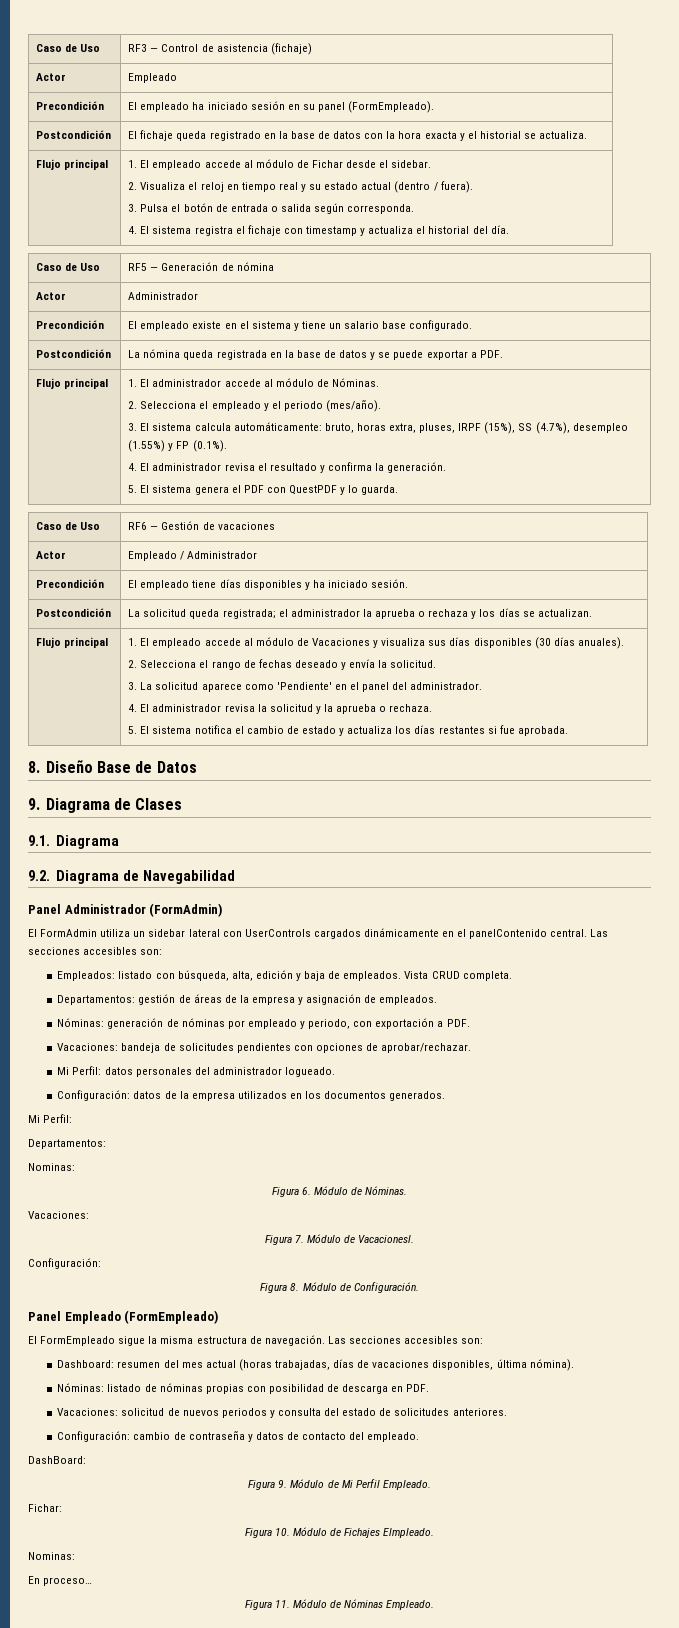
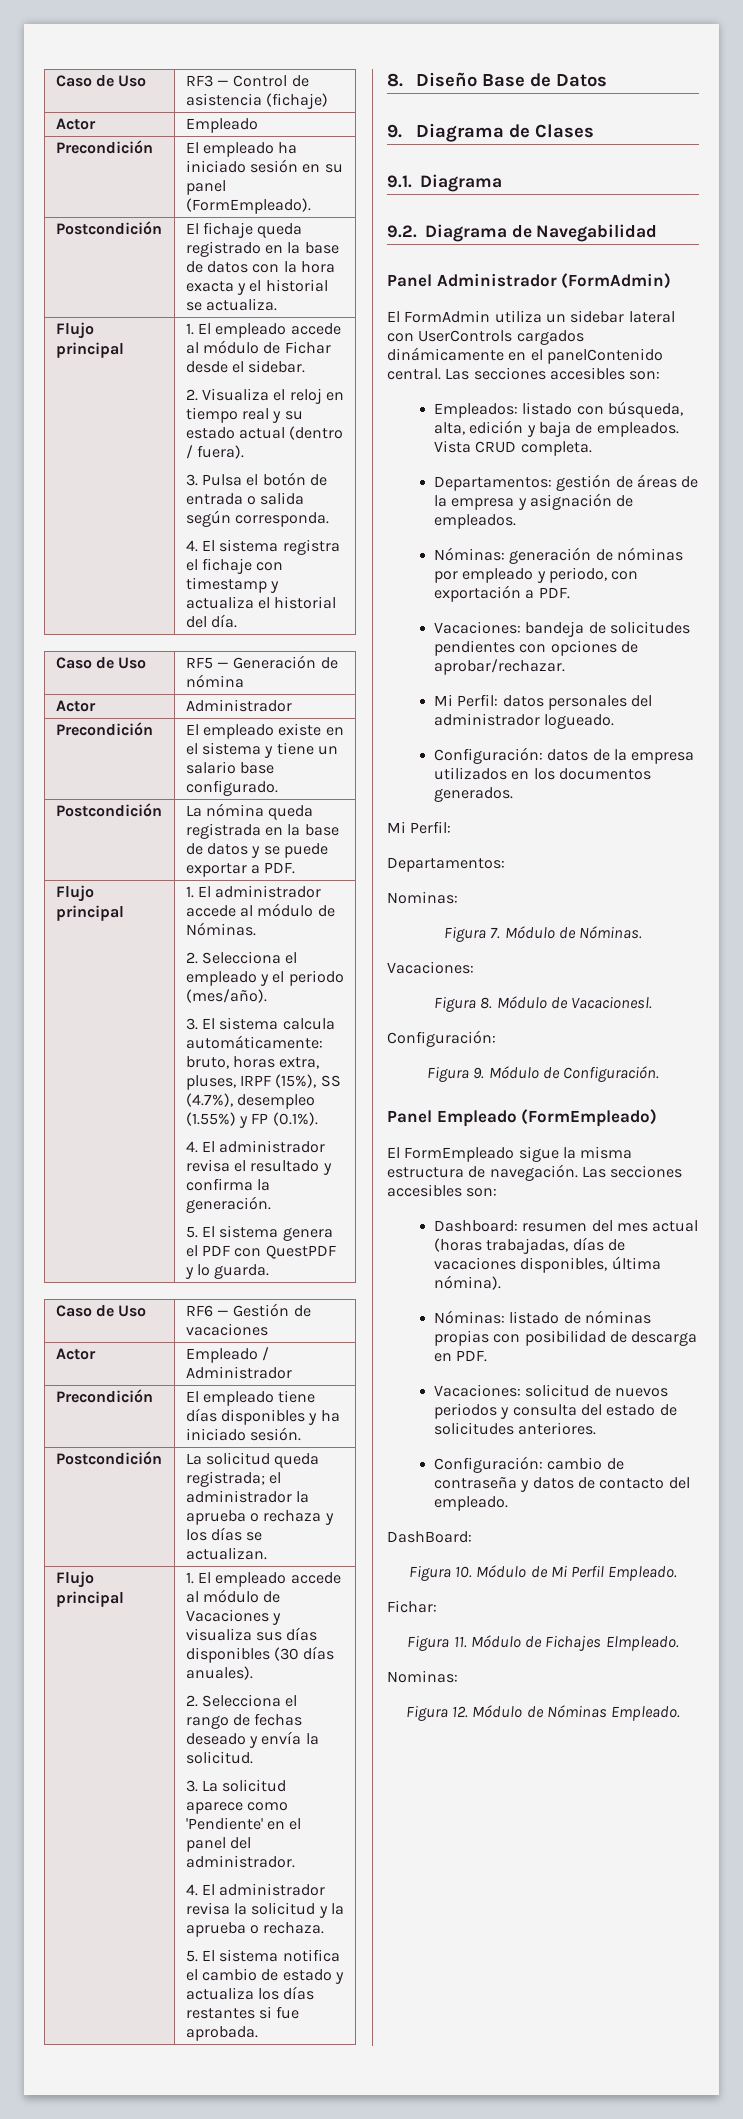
[301,1187,311,1195] 6. -> [490,927,501,939] 7.
[294,1235,304,1243] 7. -> [480,997,493,1009] 8.
[290,1283,300,1291] 8. -> [473,1067,485,1079] 9.
[278,1480,288,1488] 9. -> [454,1566,472,1578] 10.
[274,1528,290,1536] 10. -> [453,1636,467,1648] 11.
[28,1576,93,1586] [244,1600,290,1610] // En proceso… // Figura 11. -> [405,1705,469,1721] // Figura 12.

